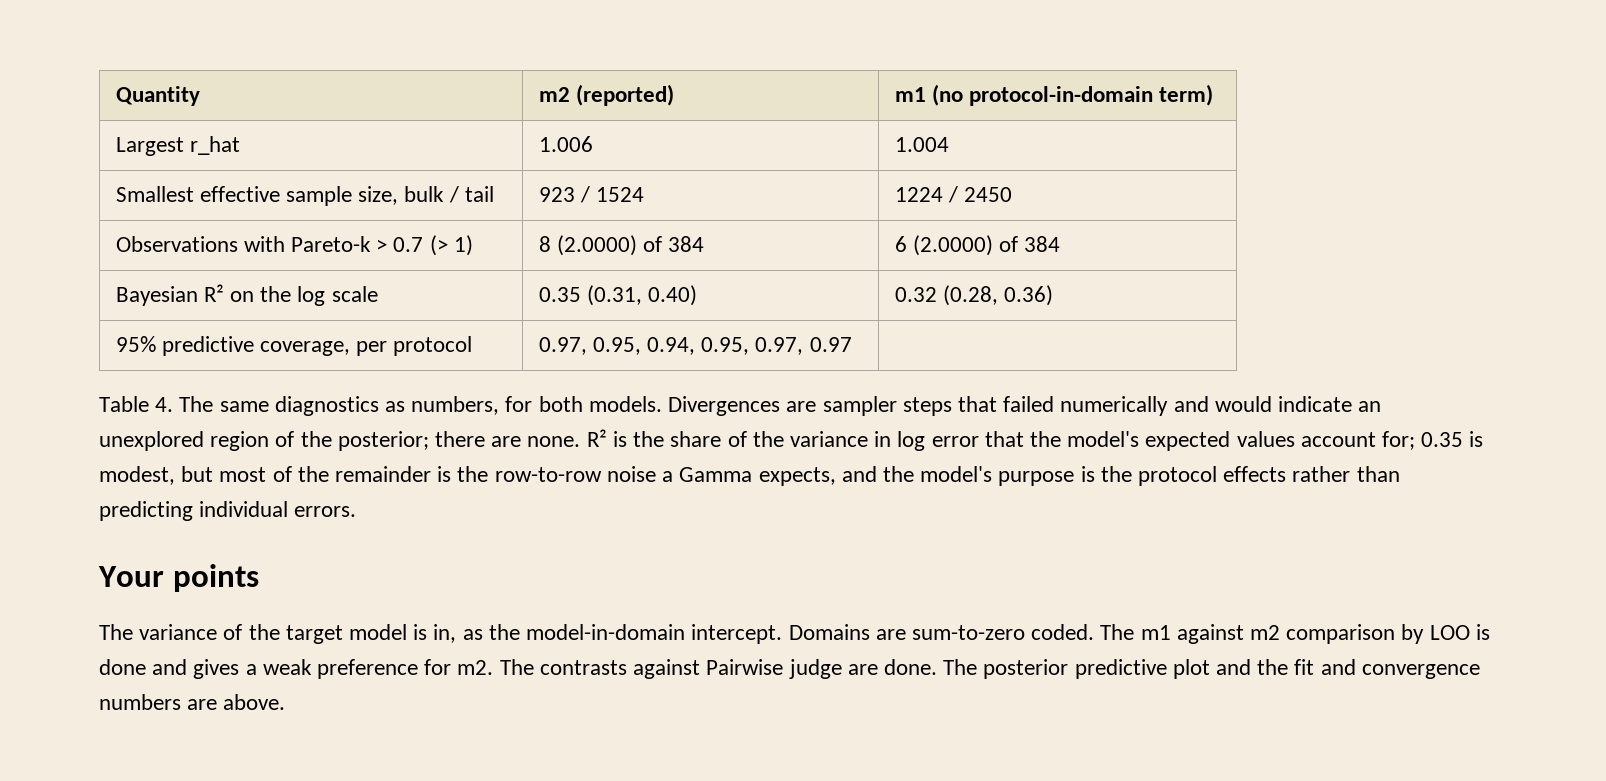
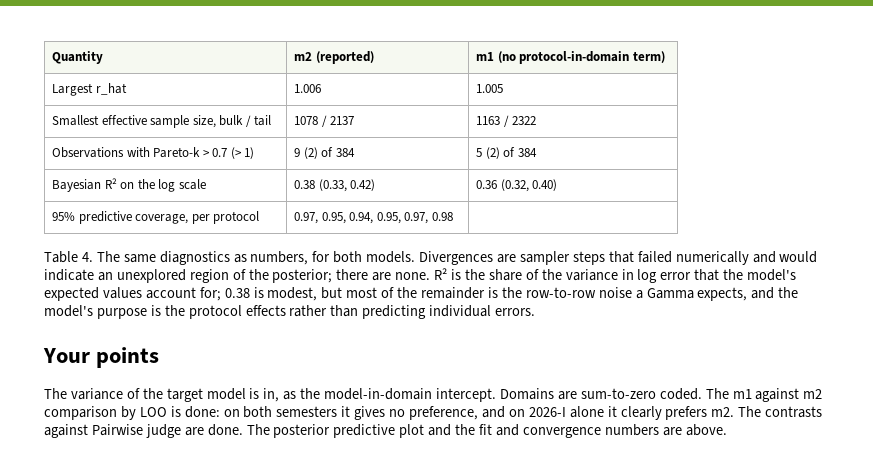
[894,137,949,152] 1.004 -> [476,84,504,93] 1.005
[538,186,644,203] [894,186,1012,203] 923 / 1524 | 1224 / 2450 -> [294,115,355,127] [476,115,537,127] 1078 / 2137 | 1163 / 2322
[538,235,637,256] 8 (2.0000) -> [294,147,318,159] 9 (2)
[894,235,993,256] 6 (2.0000) -> [476,147,500,159] 5 (2)
[538,285,697,306] [894,285,1053,306] 0.35 (0.31, 0.40) | 0.32 (0.28, 0.36) -> [294,179,376,192] [476,179,558,192] 0.38 (0.33, 0.42) | 0.36 (0.32, 0.40)
[809,337,852,352] 0.97 -> [431,212,453,221] 0.98
[1421,432,1464,447] 0.35 -> [224,288,250,298] 0.38
[99,659,452,679] done and gives a weak preference for -> [184,406,708,420] done: on both semesters it gives no preference, and on 2026-I alone it clearly prefers

